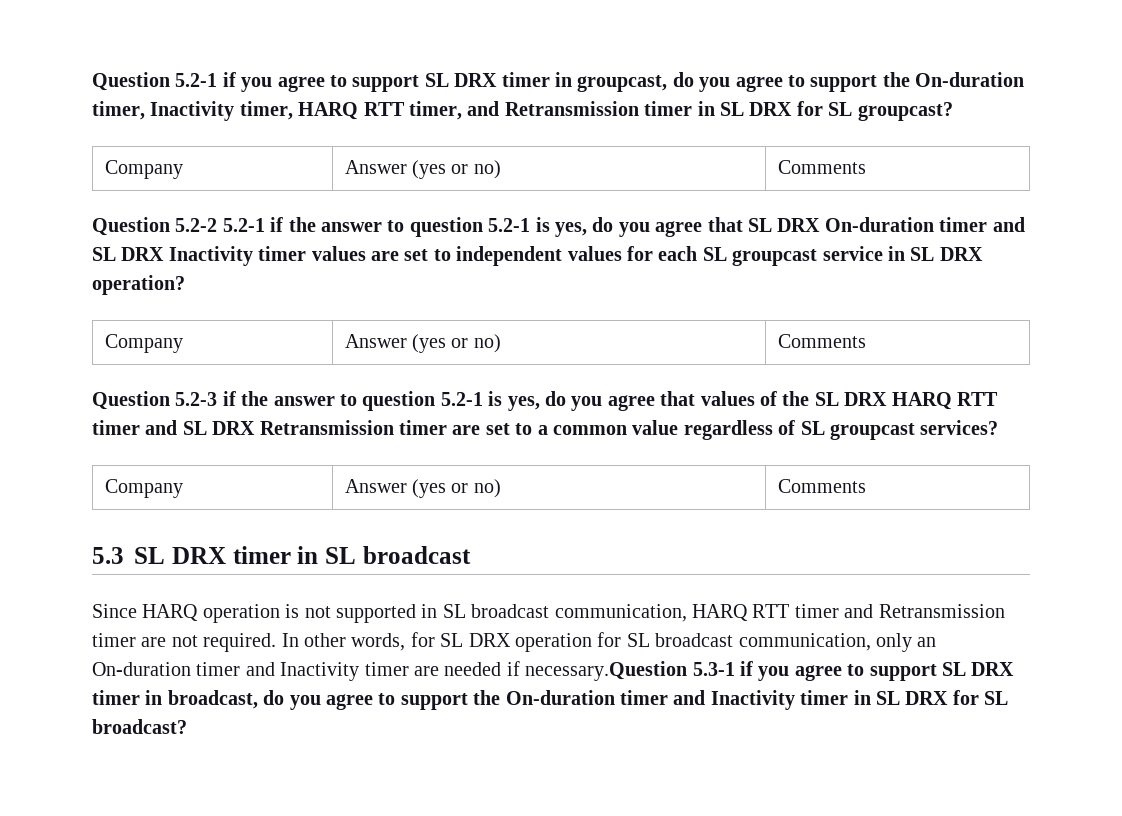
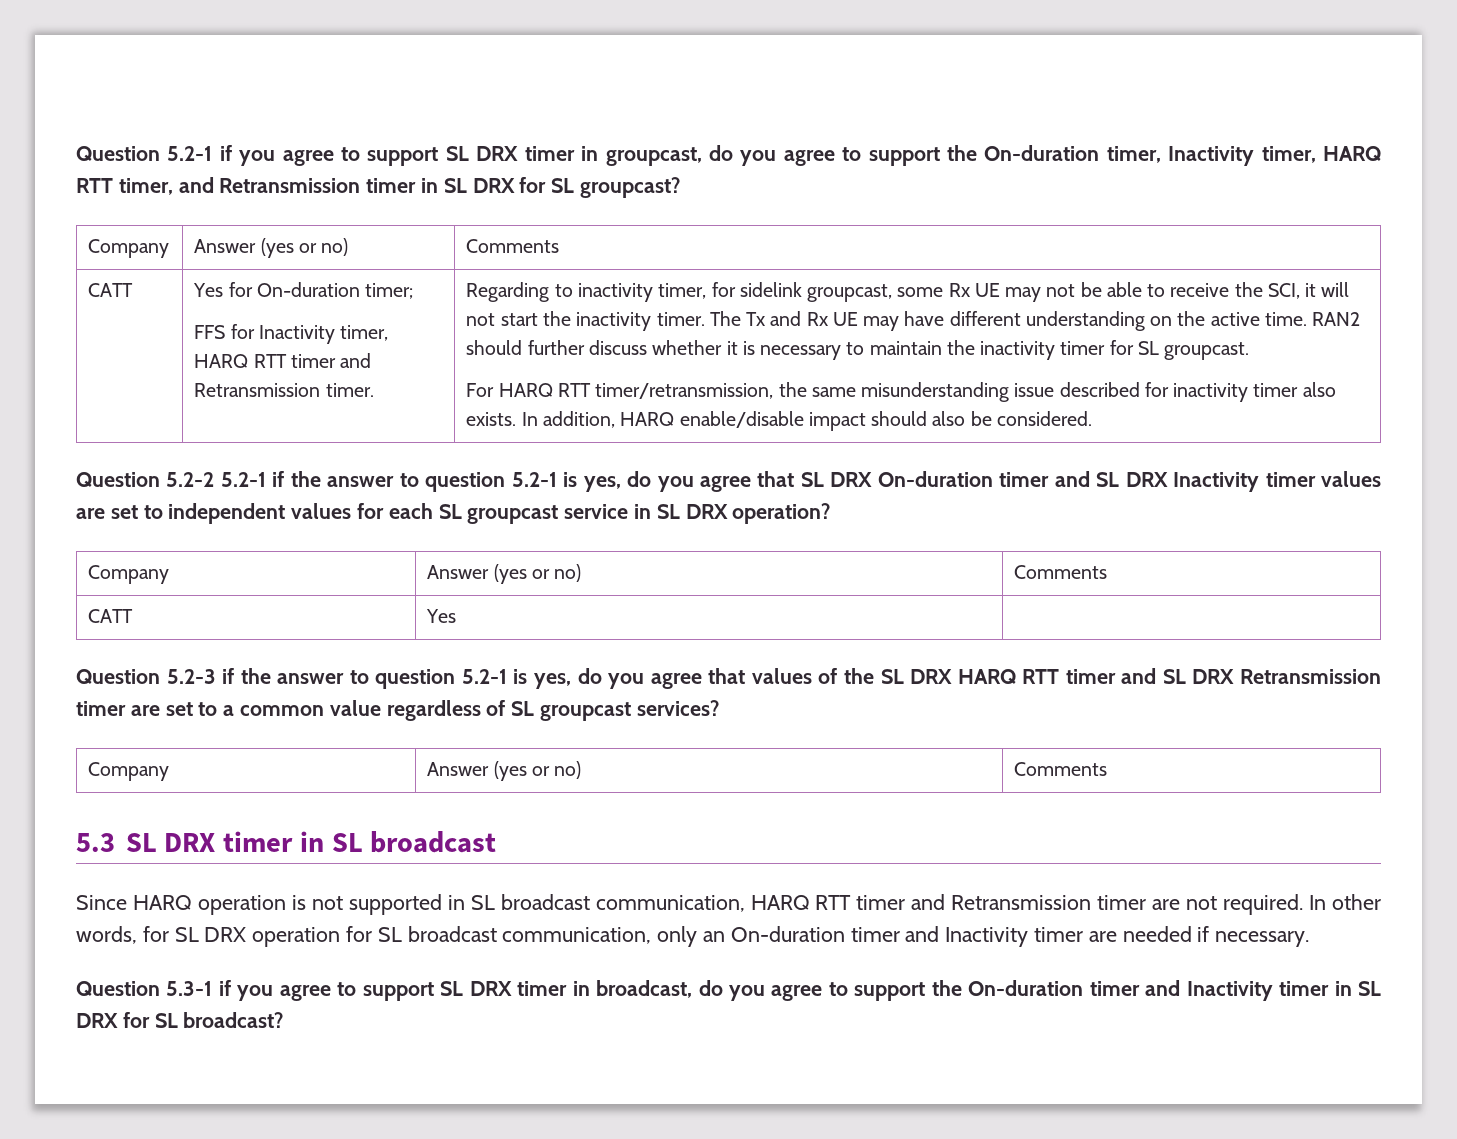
(866, 167) none -> [88,283,134,297] [193,282,414,299] [194,324,389,344] [194,353,372,368] [194,383,374,397] [466,282,1350,302] [466,311,1361,331] [466,340,1250,360] [466,382,1336,402] [466,411,1092,431] // CATT | Yes for On-duration timer; // FFS for Inactivity timer, HARQ RTT timer and Retransmission timer. | Regarding to inactivity timer, for sidelink groupcast, some Rx UE may not be able to receive the SCI, it will not start the inactivity timer. The Tx and Rx UE may have different understanding on the active time. RAN2 should further discuss whether it is necessary to maintain the inactivity timer for SL groupcast. // For HARQ RTT timer/retransmission, the same misunderstanding issue described for inactivity timer also exists. In addition, HARQ enable/disable impact should also be considered.
(866, 341) none -> [88,609,134,623] [426,609,457,623] // CATT | Yes |
[525,661,688,681] necessary.Question -> [1215,931,1310,947] [76,981,160,996] necessary. // Question

